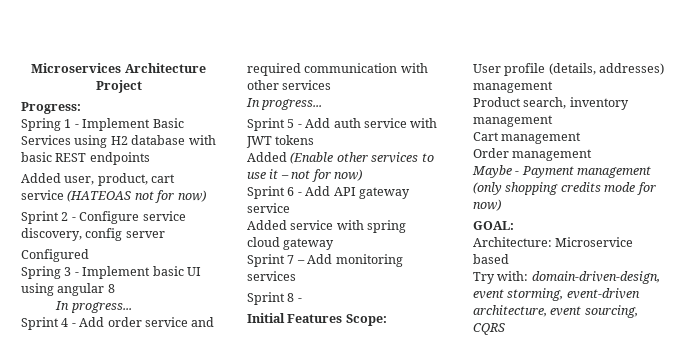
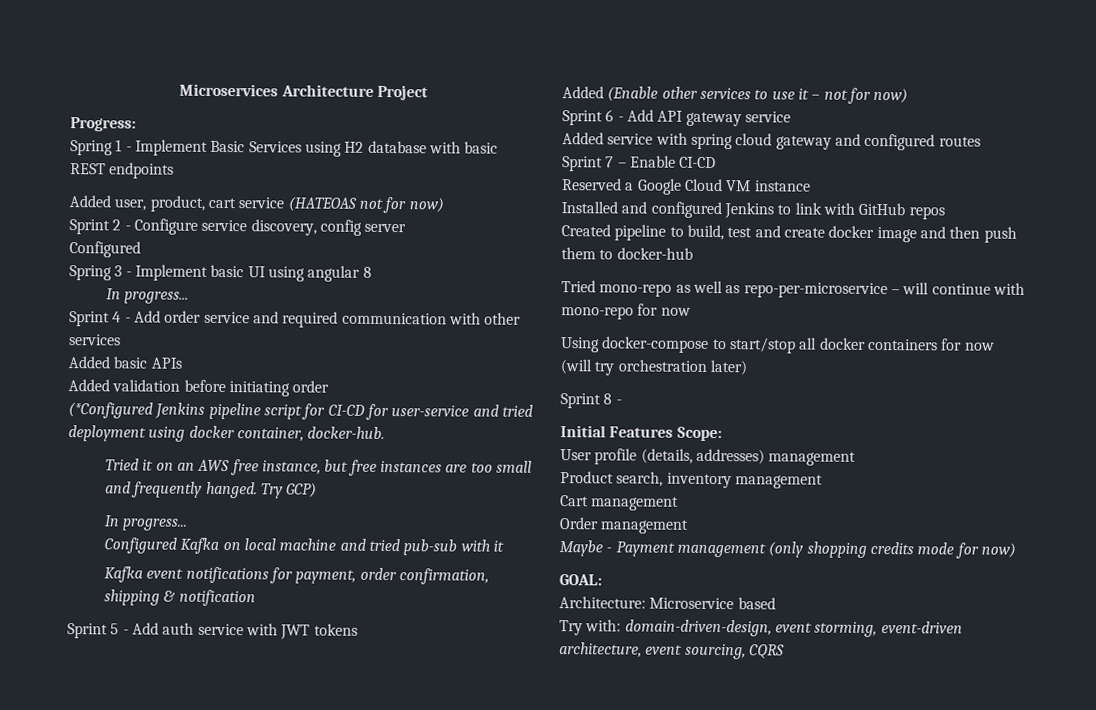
[246,98,323,110] In progress... -> [68,356,182,369] [68,379,330,397] [68,402,533,421] [68,425,386,442] [105,458,533,476] [105,481,318,499] [104,515,188,531] [104,537,505,556] [104,566,490,585] [104,589,256,607] Added basic APIs // Added validation before initiating order // (*Configured Jenkins pipeline script for CI-CD for user-service and tried deployment using docker container, docker-hub. // Tried it on an AWS free instance, but free instances are too small and frequently hanged. Try GCP) // In progress... // Configured Kafka on local machine and tried pub-sub with it // Kafka event notifications for payment, order confirmation, shipping & notification
(335, 244) none -> [834,133,981,151] and configured routes
[307,254,403,267] [247,271,296,281] Add monitoring services -> [629,155,717,169] [562,178,811,195] [561,201,945,220] [561,224,1017,243] [561,247,693,260] [561,280,1025,299] [561,303,691,320] [561,336,995,354] [560,359,747,376] Enable CI-CD // Reserved a Google Cloud VM instance // Installed and configured Jenkins to link with GitHub repos // Created pipeline to build, test and create docker image and then push them to docker-hub // Tried mono-repo as well as repo-per-microservice – will continue with mono-repo for now // Using docker-compose to start/stop all docker containers for now (will try orchestration later)

